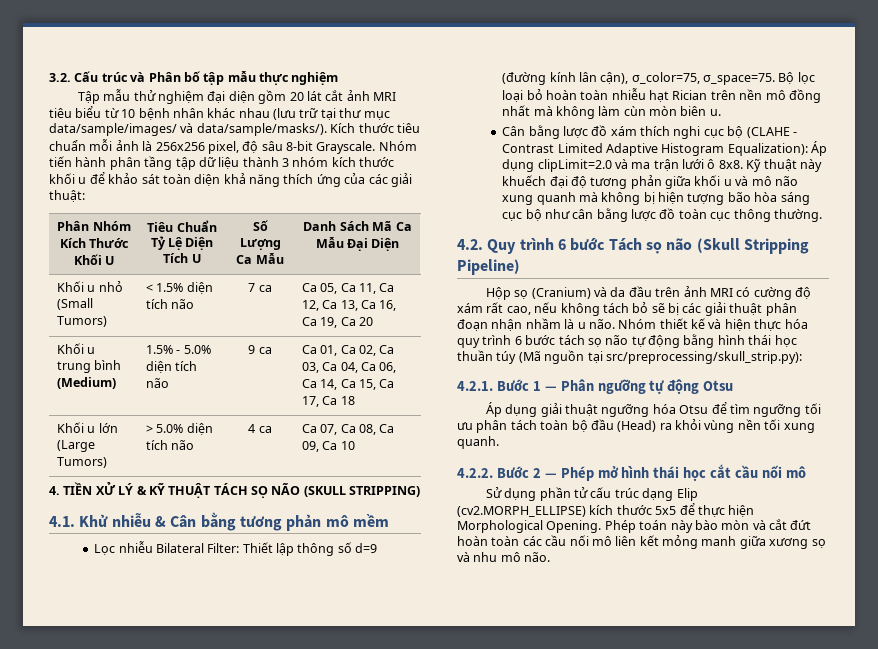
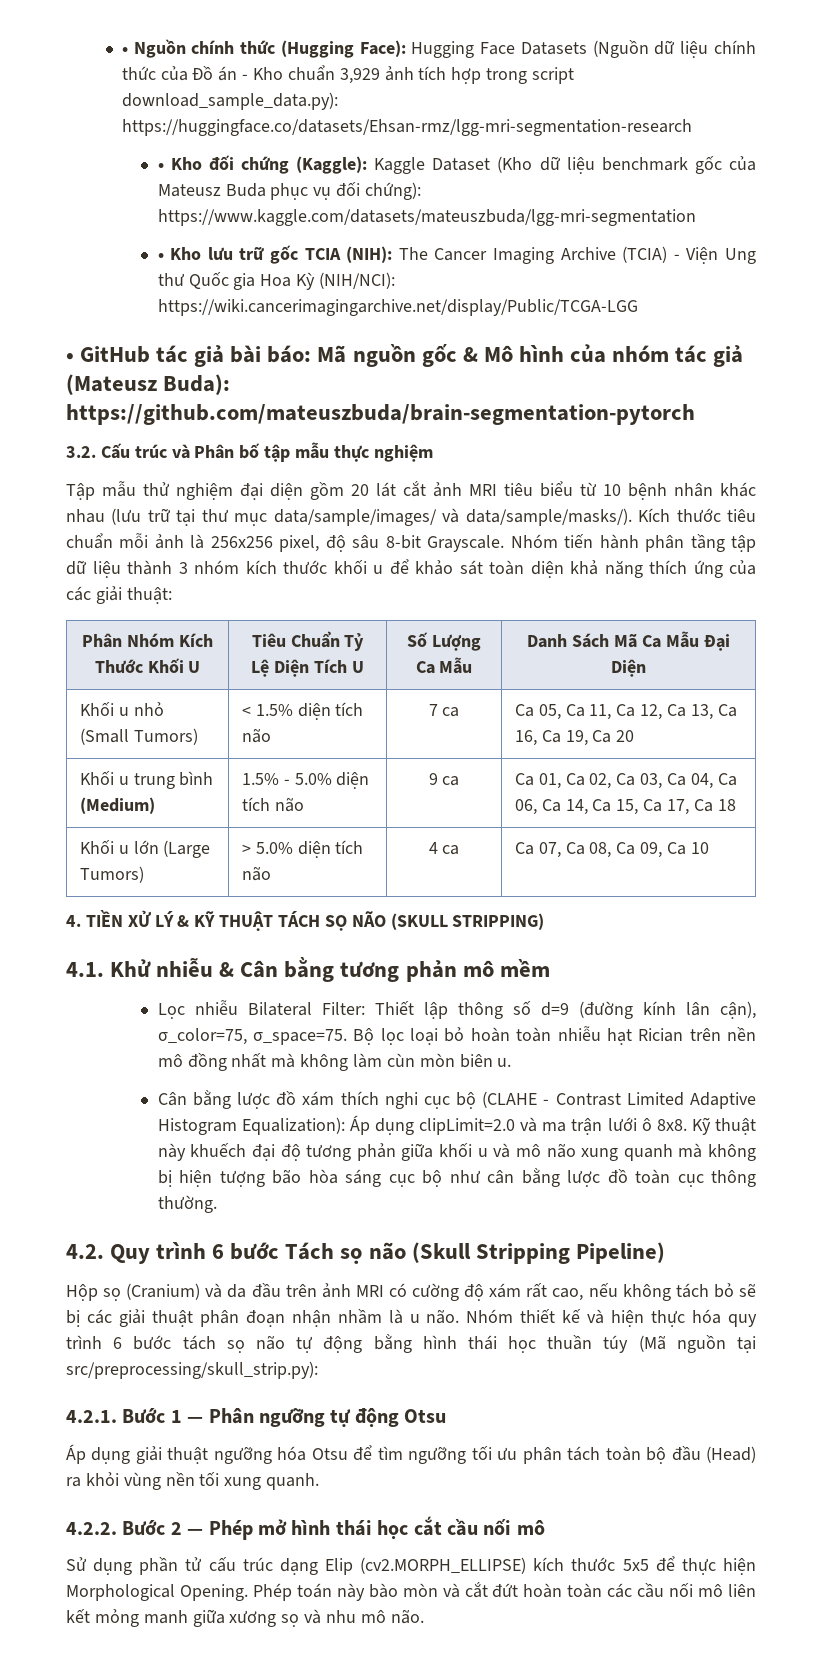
(49, 77) none -> [121,39,756,58] [121,65,575,84] [121,92,338,110] [121,119,692,136] [157,155,757,174] [157,182,421,200] [157,209,696,226] [157,245,756,264] [157,272,395,290] [157,299,638,316] [66,344,744,367] [66,374,231,395] [66,404,695,425] • Nguồn chính thức (Hugging Face): Hugging Face Datasets (Nguồn dữ liệu chính thức của Đồ án - Kho chuẩn 3,929 ảnh tích hợp trong script download_sample_data.py): https://huggingface.co/datasets/Ehsan-rmz/lgg-mri-segmentation-research // • Kho đối chứng (Kaggle): Kaggle Dataset (Kho dữ liệu benchmark gốc của Mateusz Buda phục vụ đối chứng): https://www.kaggle.com/datasets/mateuszbuda/lgg-mri-segmentation // • Kho lưu trữ gốc TCIA (NIH): The Cancer Imaging Archive (TCIA) - Viện Ung thư Quốc gia Hoa Kỳ (NIH/NCI): https://wiki.cancerimagingarchive.net/display/Public/TCGA-LGG // • GitHub tác giả bài báo: Mã nguồn gốc & Mô hình của nhóm tác giả (Mateusz Buda): https://github.com/mateuszbuda/brain-segmentation-pytorch //

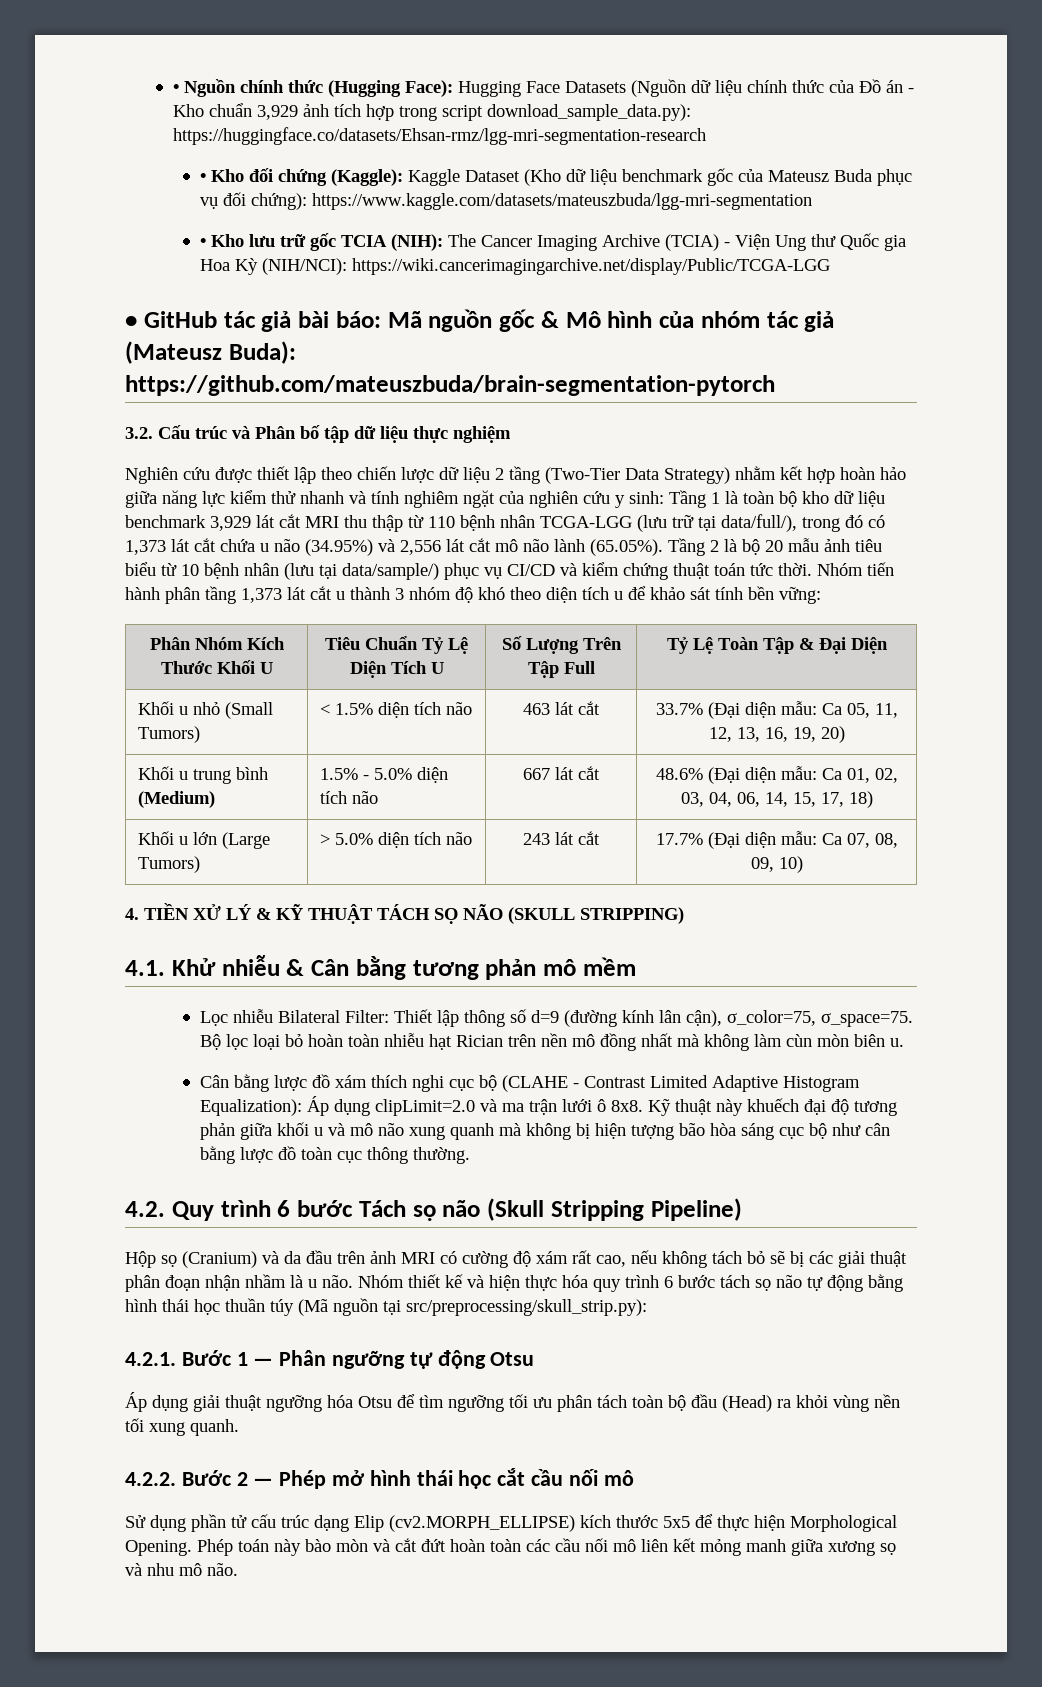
[295,442,330,459] mẫu -> [354,426,408,443] dữ liệu
[66,481,497,500] Tập mẫu thử nghiệm đại diện gồm 20 lát cắt ảnh MRI -> [125,466,906,484] [125,490,885,508] [125,514,885,532] [125,538,850,556] Nghiên cứu được thiết lập theo chiến lược dữ liệu 2 tầng (Two-Tier Data Strategy) nhằm kết hợp hoàn hảo giữa năng lực kiểm thử nhanh và tính nghiêm ngặt của nghiên cứu y sinh: Tầng 1 là toàn bộ kho dữ liệu benchmark 3,929 lát cắt MRI thu thập từ 110 bệnh nhân TCGA-LGG (lưu trữ tại data/full/), trong đó có 1,373 lát cắt chứa u não (34.95%) và 2,556 lát cắt mô não lành (65.05%). Tầng 2 là bộ 20 mẫu ảnh
[720,482,756,497] [66,508,756,526] [66,533,505,552] khác nhau (lưu trữ tại thư mục data/sample/images/ và data/sample/masks/). Kích thước tiêu chuẩn mỗi ảnh là 256x256 pixel, độ sâu 8-bit Grayscale. -> [284,562,812,580] (lưu tại data/sample/) phục vụ CI/CD và kiểm chứng thuật toán tức thời.
[731,535,757,552] [66,559,756,578] [66,586,172,604] tập dữ liệu thành 3 nhóm kích thước khối u để khảo sát toàn diện khả năng thích ứng của các giải thuật: -> [241,586,821,604] 1,373 lát cắt u thành 3 nhóm độ khó theo diện tích u để khảo sát tính bền vững:
[415,657,473,674] [527,631,699,648] Ca Mẫu | Danh Sách Mã Ca Mẫu -> [582,637,622,650] [527,661,595,678] [666,637,814,654] Trên Tập Full | Tỷ Lệ Toàn Tập &
[428,704,460,717] [514,704,737,720] [514,730,635,746] 7 ca | Ca 05, Ca 11, Ca 12, Ca 13, Ca 16, Ca 19, Ca 20 -> [523,701,600,715] [655,701,898,719] [708,726,845,743] 463 lát cắt | 33.7% (Đại diện mẫu: Ca 05, 11, 12, 13, 16, 19, 20)
[428,773,460,786] [514,773,737,789] [514,799,736,815] 9 ca | Ca 01, Ca 02, Ca 03, Ca 04, Ca 06, Ca 14, Ca 15, Ca 17, Ca 18 -> [523,766,600,780] [655,766,898,784] [680,791,873,808] 667 lát cắt | 48.6% (Đại diện mẫu: Ca 01, 02, 03, 04, 06, 14, 15, 17, 18)
[428,842,460,855] [514,842,709,858] 4 ca | Ca 07, Ca 08, Ca 09, Ca 10 -> [523,831,600,845] [655,831,898,849] [750,856,803,873] 243 lát cắt | 17.7% (Đại diện mẫu: Ca 07, 08, 09, 10)

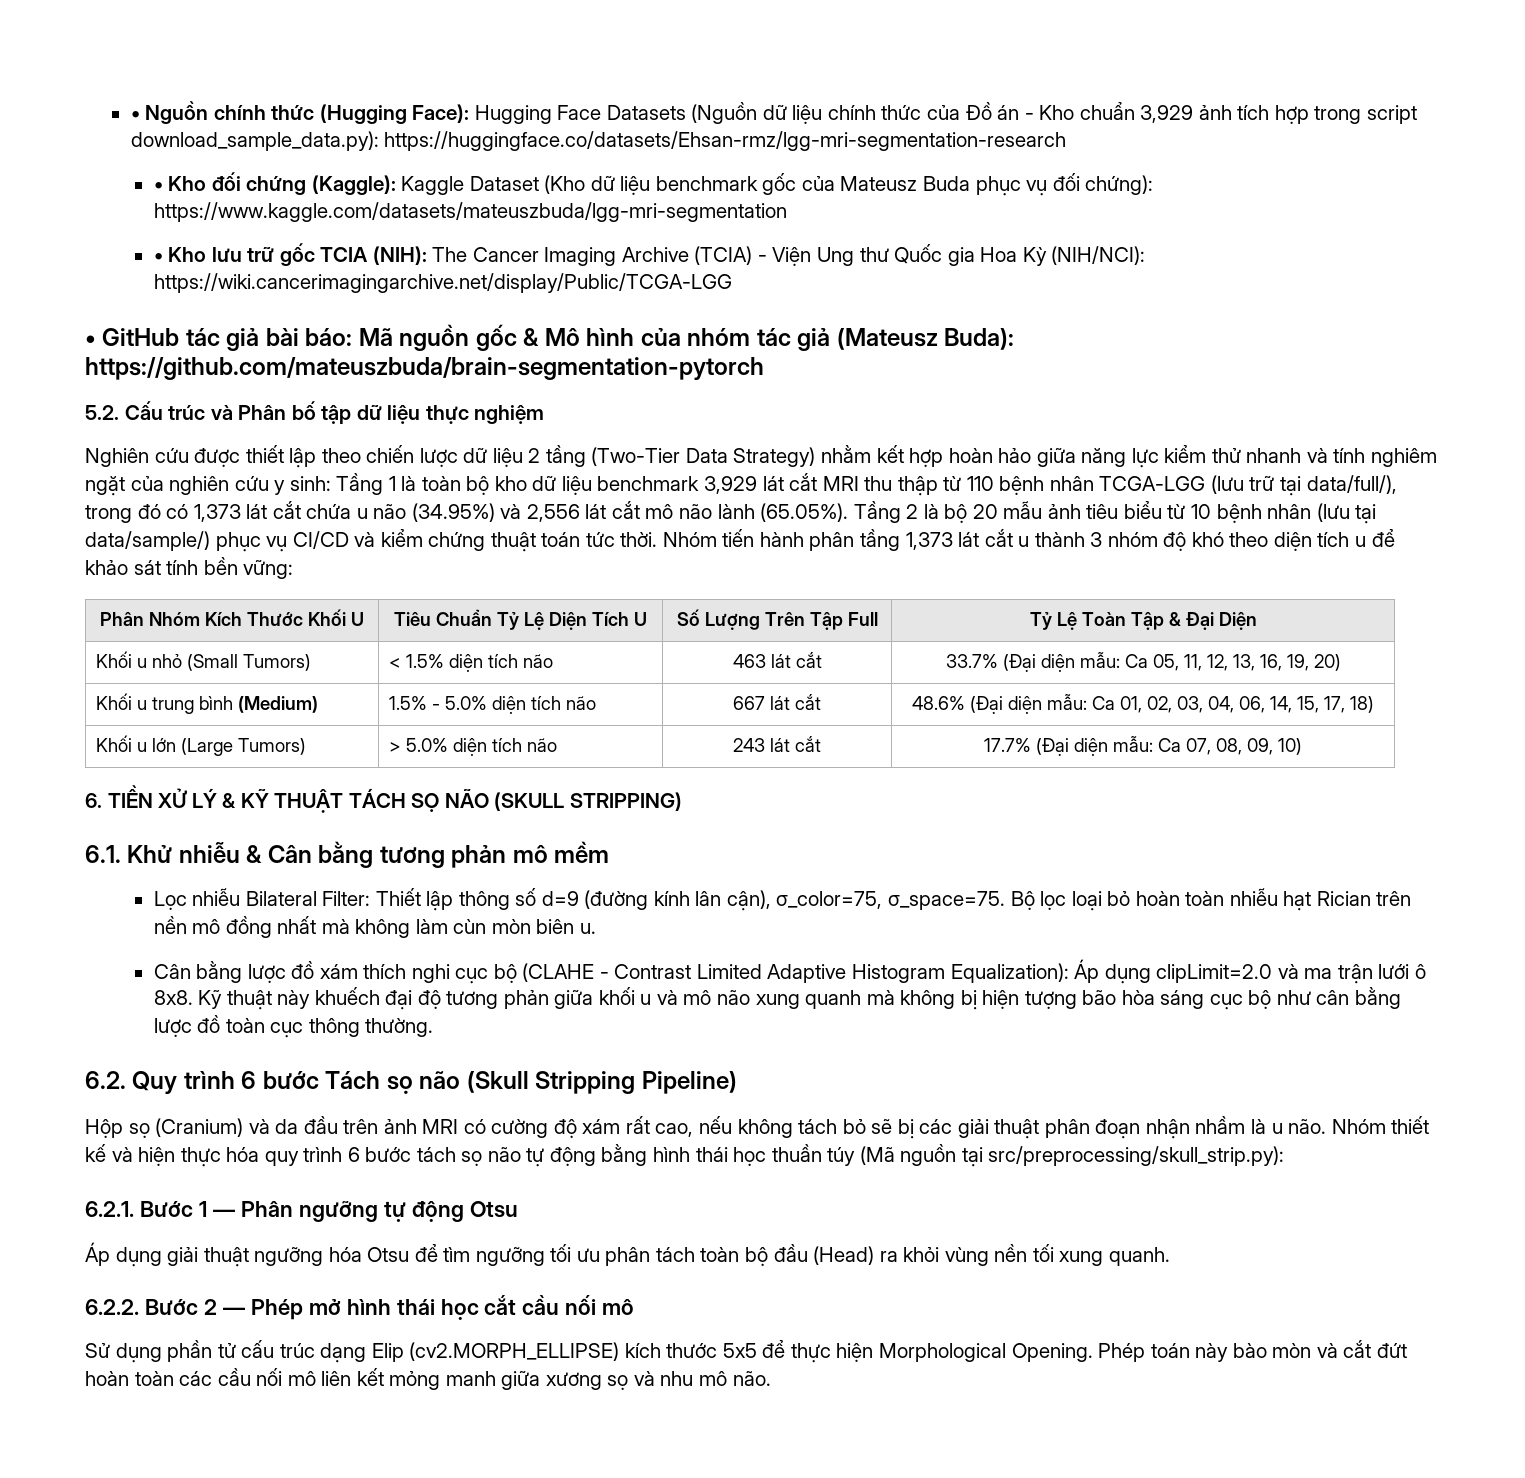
[125,427,153,439] 3.2. -> [85,405,119,420] 5.2.
[125,908,139,920] 4. -> [85,793,102,808] 6.
[125,960,165,976] 4.1. -> [85,845,121,863] 6.1.
[125,1201,165,1217] 4.2. -> [85,1071,126,1089] 6.2.
[125,1352,176,1366] 4.2.1. -> [85,1201,134,1217] 6.2.1.
[125,1472,176,1486] 4.2.2. -> [85,1299,139,1315] 6.2.2.

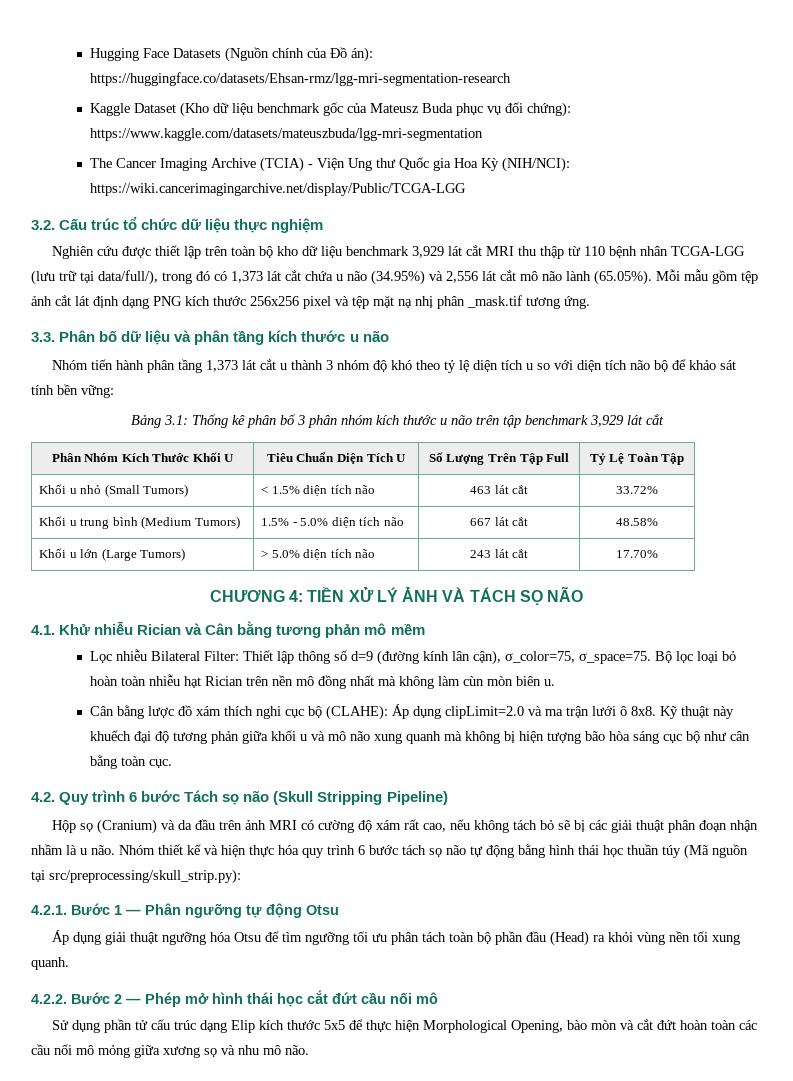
[130,101,1417,124] [130,131,1067,151] [153,172,396,195] • Nguồn chính thức (Hugging Face): Hugging Face Datasets (Nguồn dữ liệu chính thức của Đồ án - Kho chuẩn 3,929 ảnh tích hợp trong script download_sample_data.py): https://huggingface.co/datasets/Ehsan-rmz/lgg-mri-segmentation-research // • Kho đối chứng (Kaggle): -> [89,47,373,62] [89,72,511,86] Hugging Face Datasets (Nguồn chính của Đồ án): https://huggingface.co/datasets/Ehsan-rmz/lgg-mri-segmentation-research //
[153,243,427,266] • Kho lưu trữ gốc TCIA (NIH): -> (483, 134) none
[85,324,1015,351] [85,357,764,380] [85,401,352,424] • GitHub tác giả bài báo: Mã nguồn gốc & Mô hình của nhóm tác giả (Mateusz Buda): https://github.com/mateuszbuda/brain-segmentation-pytorch // 5.2. Cấu trúc và Phân bố tập -> [31,216,178,230] 3.2. Cấu trúc tổ chức
[321,445,1437,468] [85,473,417,496] theo chiến lược dữ liệu 2 tầng (Two-Tier Data Strategy) nhằm kết hợp hoàn hảo giữa năng lực kiểm thử nhanh và tính nghiêm ngặt của nghiên cứu y sinh: Tầng 1 là -> [205,246,229,256] trên
[853,501,1377,524] [85,529,658,552] Tầng 2 là bộ 20 mẫu ảnh tiêu biểu từ 10 bệnh nhân (lưu tại data/sample/) phục vụ CI/CD và kiểm chứng thuật toán tức thời. -> [656,269,758,284] [31,295,590,309] [31,330,389,345] Mỗi mẫu gồm tệp ảnh cắt lát định dạng PNG kích thước 256x256 pixel và tệp mặt nạ nhị phân _mask.tif tương ứng. // 3.3. Phân bố dữ liệu và phân tầng kích thước u não //
(1269, 539) none -> [444,360,470,373] tỷ lệ
(1366, 541) none -> [537,360,669,372] so với diện tích não bộ
(294, 569) none -> [130,414,664,428] // Bảng 3.1: Thống kê phân bố 3 phân nhóm kích thước u não trên tập benchmark 3,929 lát cắt
[497,612,544,630] Tỷ Lệ -> (335, 457) none
[1168,612,1257,630] & Đại Diện -> (685, 459) none
[945,652,1341,672] 33.7% (Đại diện mẫu: Ca 05, 11, 12, 13, 16, 19, 20) -> [616,486,658,494] 33.72%
[237,696,318,713] (Medium) -> [141,516,240,529] (Medium Tumors)
[912,694,1374,714] 48.6% (Đại diện mẫu: Ca 01, 02, 03, 04, 06, 14, 15, 17, 18) -> [616,518,658,526] 48.58%
[984,736,1302,756] [85,785,682,813] [85,842,263,863] 17.7% (Đại diện mẫu: Ca 07, 08, 09, 10) // 6. TIỀN XỬ LÝ & KỸ THUẬT TÁCH SỌ NÃO (SKULL STRIPPING) // 6.1. Khử nhiễu & -> [616,550,658,558] [209,586,584,605] [31,621,203,635] 17.70% // CHƯƠNG 4: TIỀN XỬ LÝ ẢNH VÀ TÁCH SỌ NÃO // 4.1. Khử nhiễu Rician và
[522,963,1069,983] (CLAHE - Contrast Limited Adaptive Histogram Equalization): -> [325,705,388,720] (CLAHE):
[153,1015,434,1038] [85,1071,126,1089] lược đồ toàn cục thông thường. // 6.2. -> [120,756,172,768] [31,792,55,802] toàn cục. // 4.2.
[85,1201,134,1217] 6.2.1. -> [31,905,67,915] 4.2.1.
(769, 1256) none -> [495,931,524,945] phần
[85,1299,139,1315] 6.2.2. -> [31,994,67,1004] 4.2.2.
(517, 1305) none -> [332,992,357,1004] đứt
[409,1342,620,1361] (cv2.MORPH_ELLIPSE) -> (256, 1026) none
[1011,1343,1229,1362] Opening. Phép toán này -> [511,1020,564,1033] Opening,
[321,1368,496,1390] liên kết mỏng manh -> [98,1045,130,1058] mỏng

